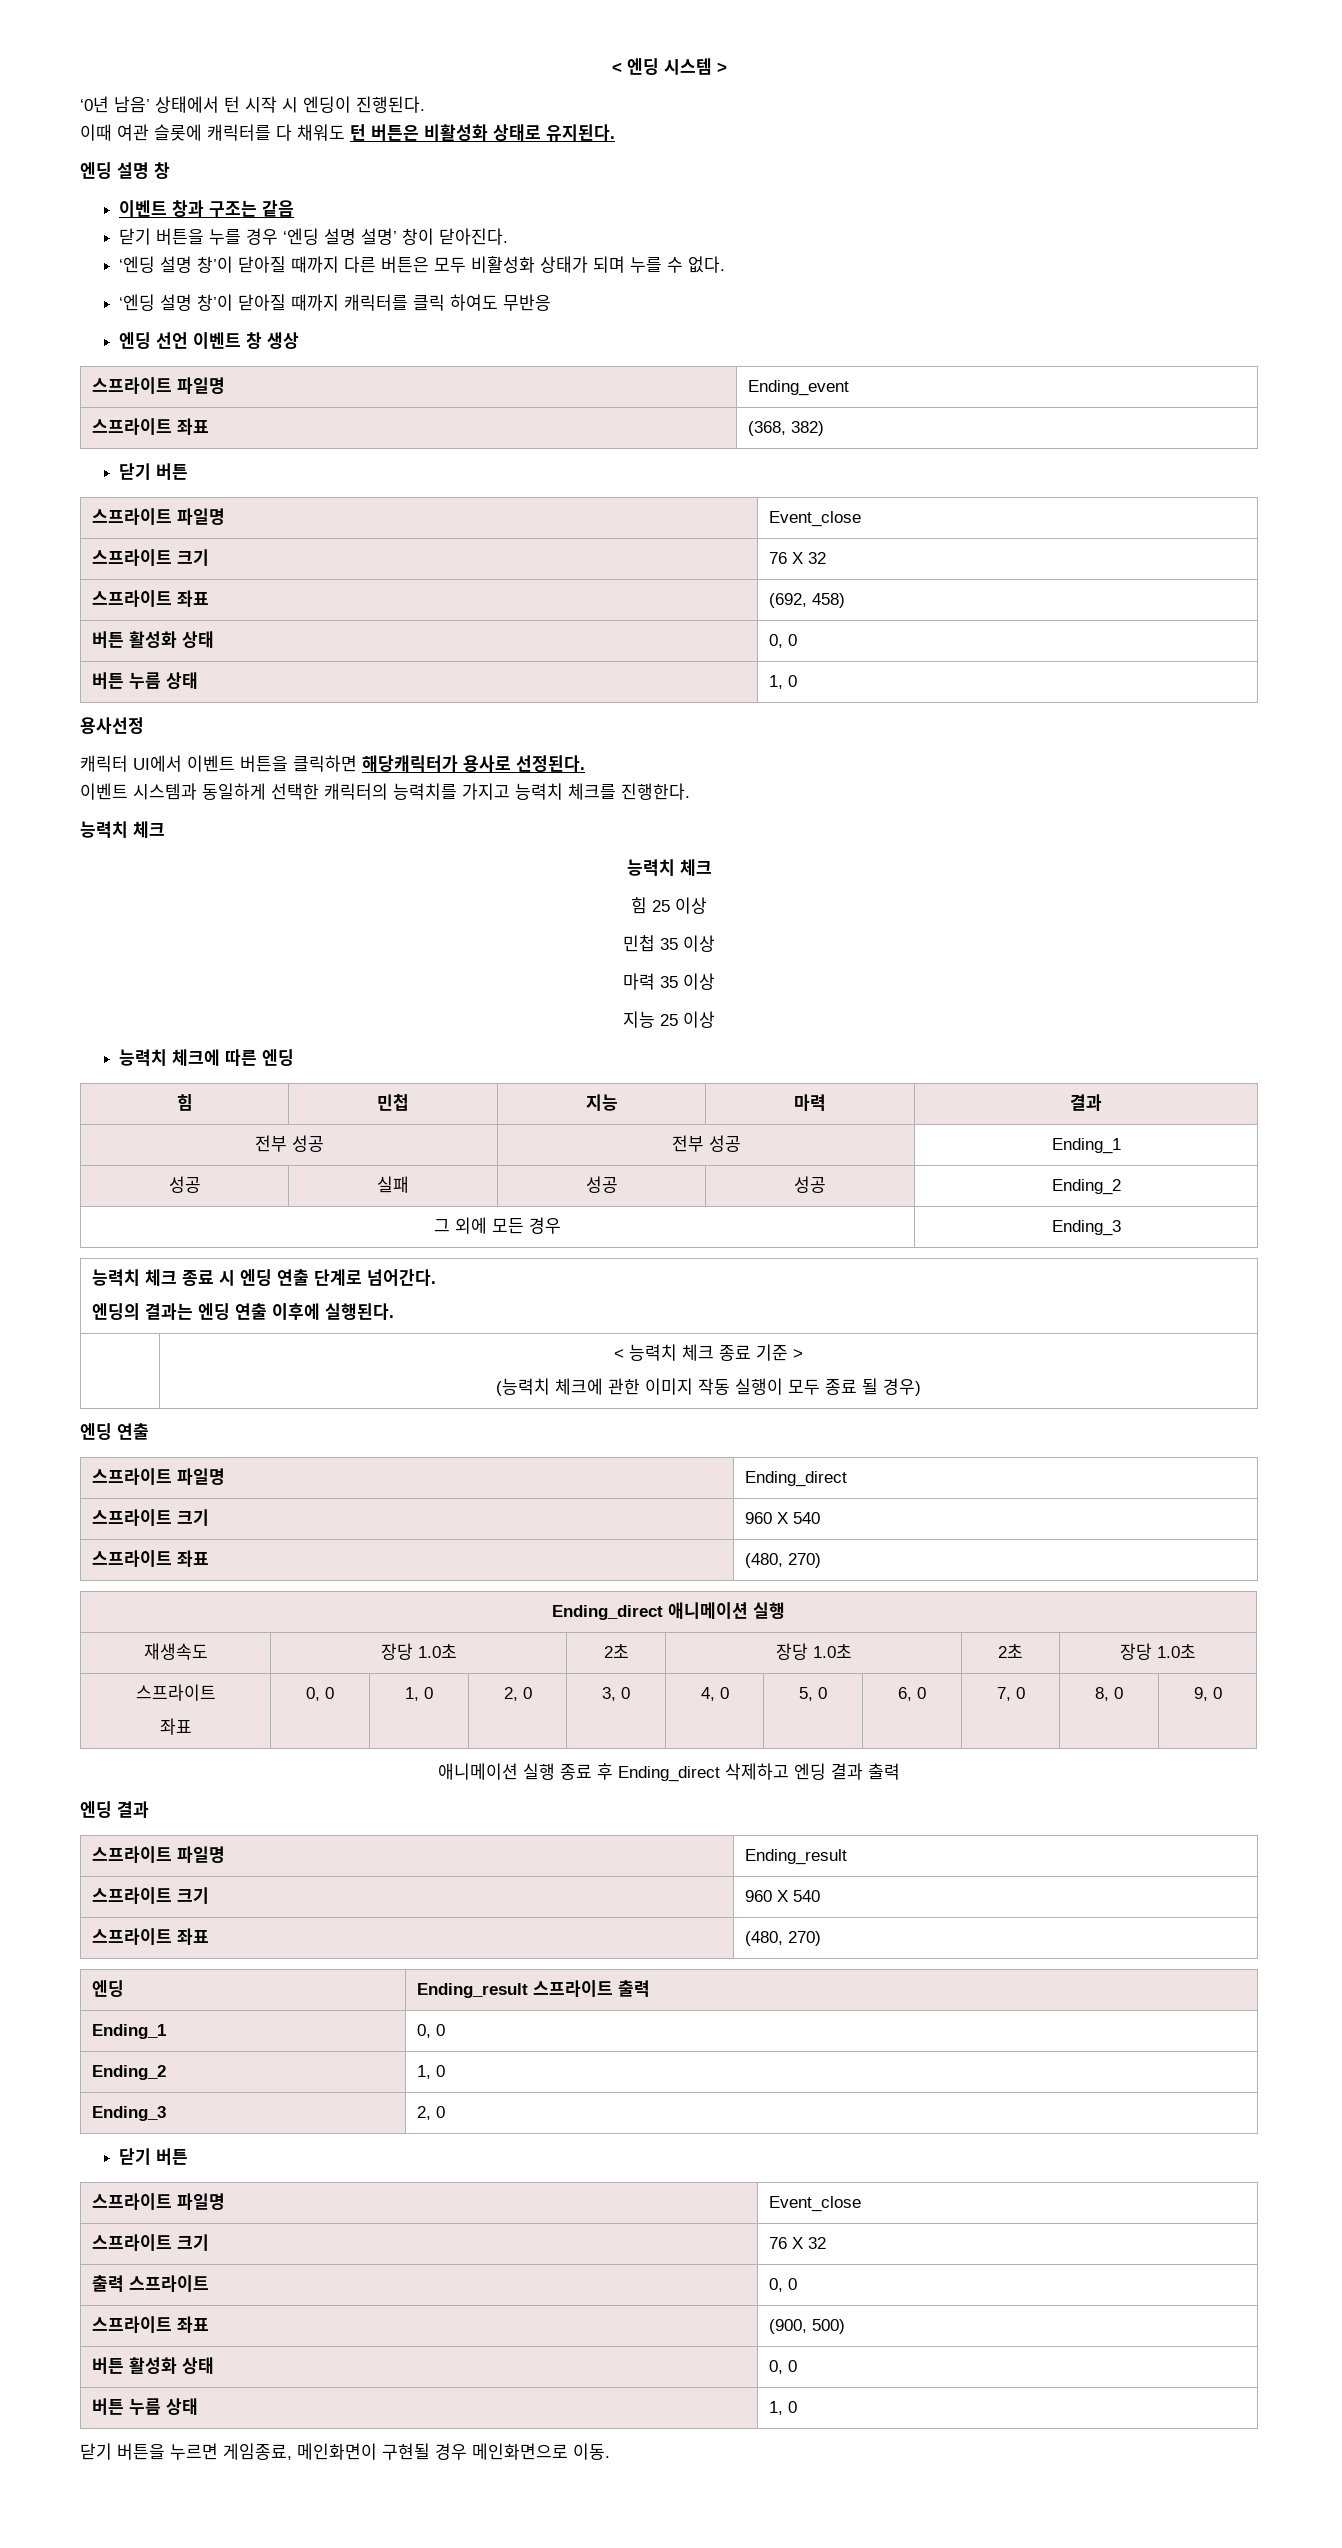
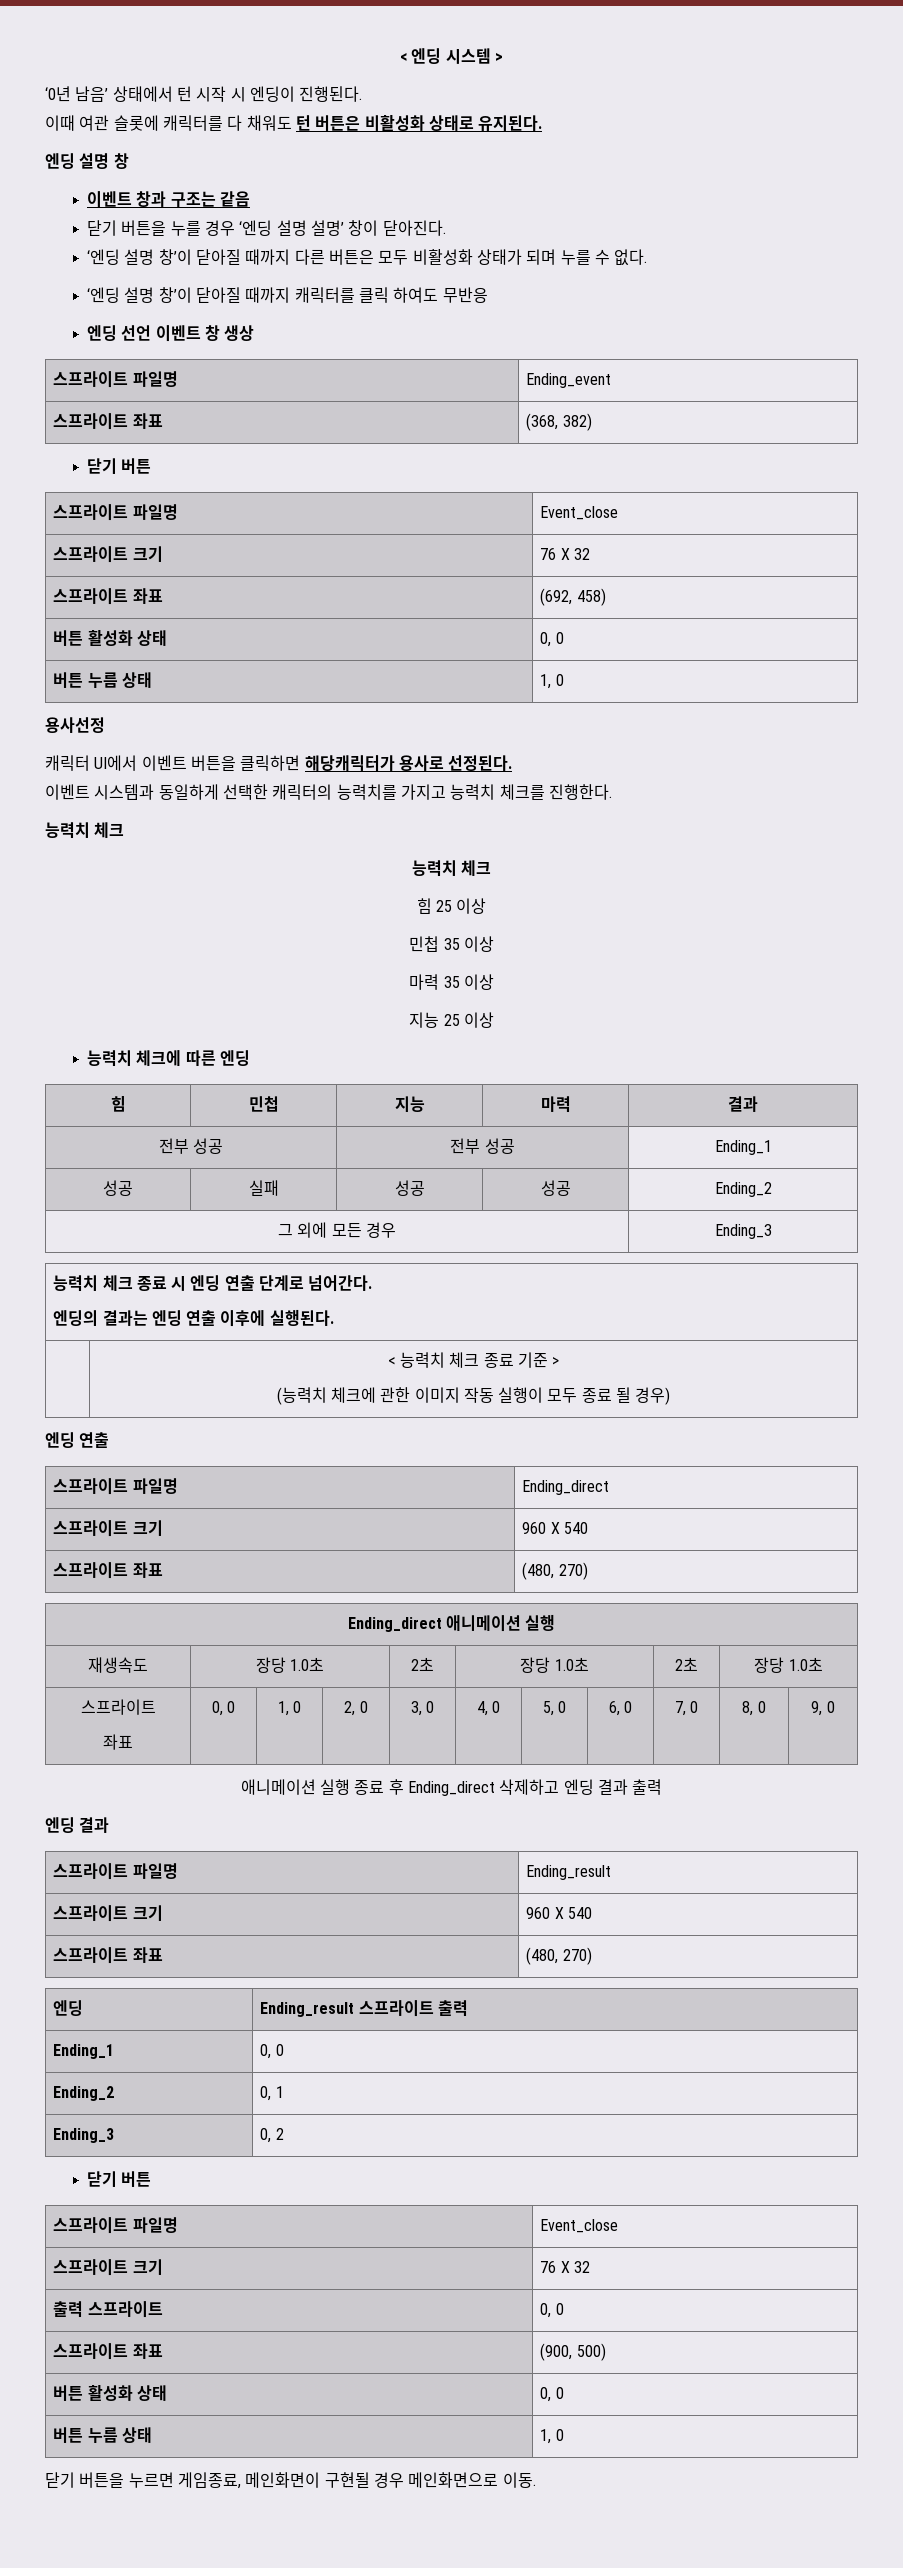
[417,2065,446,2079] 1, 0 -> [260,2086,284,2101] 0, 1
[417,2106,446,2120] 2, 0 -> [260,2128,284,2143] 0, 2

